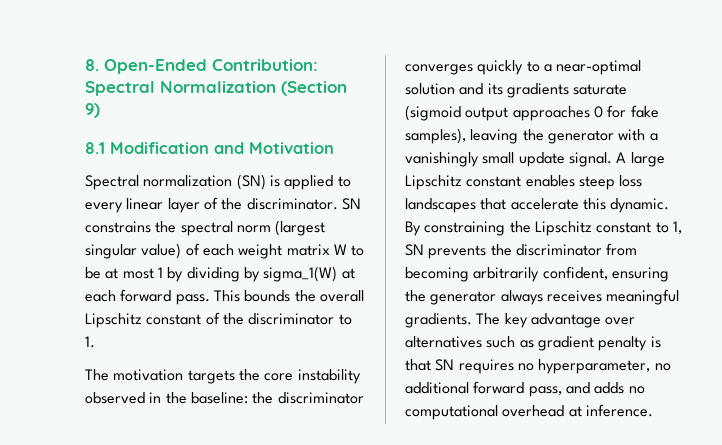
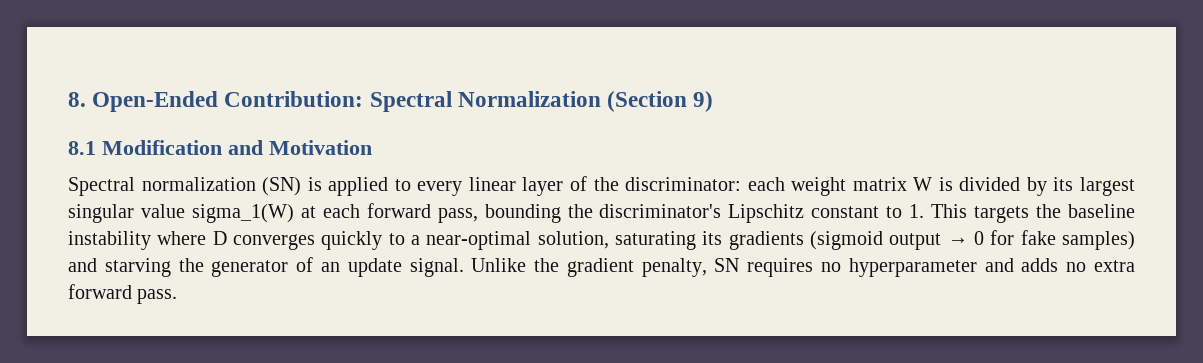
[246,198,361,210] [85,220,326,236] [85,243,365,259] [85,266,355,282] [85,289,364,305] [85,312,352,328] [85,336,95,348] [85,369,361,384] [85,392,364,404] discriminator. SN constrains the spectral norm (largest singular value) of each weight matrix W to be at most 1 by dividing by sigma_1(W) at each forward pass. This bounds the overall Lipschitz constant of the discriminator to 1. // The motivation targets the core instability observed in the baseline: the discriminator -> [625,177,1135,196] [68,203,1136,223] [68,231,227,250] discriminator: each weight matrix W is divided by its largest singular value sigma_1(W) at each forward pass, bounding the discriminator's Lipschitz constant to 1. This targets the baseline instability where D
[405,83,484,95] solution and -> [537,231,696,250] solution, saturating
[573,84,628,95] saturate -> (804, 240) none
[512,106,590,121] approaches -> [947,237,968,245] →
[405,128,658,144] [405,152,665,167] [405,175,643,190] [405,198,670,213] [405,221,682,236] [405,243,638,259] [405,266,669,282] [405,289,680,305] [405,313,636,328] [405,336,661,351] [405,359,671,374] [405,381,645,397] [405,404,653,420] samples), leaving the generator with a vanishingly small update signal. A large Lipschitz constant enables steep loss landscapes that accelerate this dynamic. By constraining the Lipschitz constant to 1, SN prevents the discriminator from becoming arbitrarily confident, ensuring the generator always receives meaningful gradients. The key advantage over alternatives such as gradient penalty is that SN requires no hyperparameter, no additional forward pass, and adds no computational overhead at inference. -> [1062,231,1136,250] [68,257,1135,277] [68,284,178,304] samples) and starving the generator of an update signal. Unlike the gradient penalty, SN requires no hyperparameter and adds no extra forward pass.

